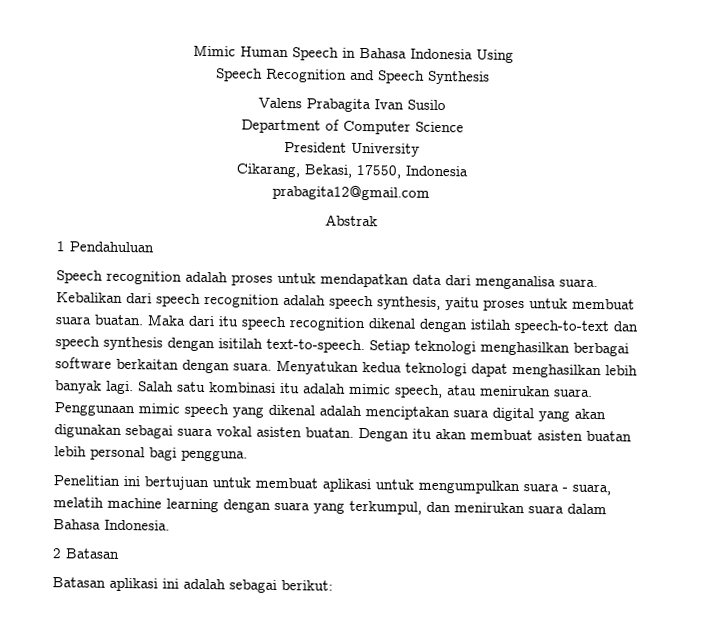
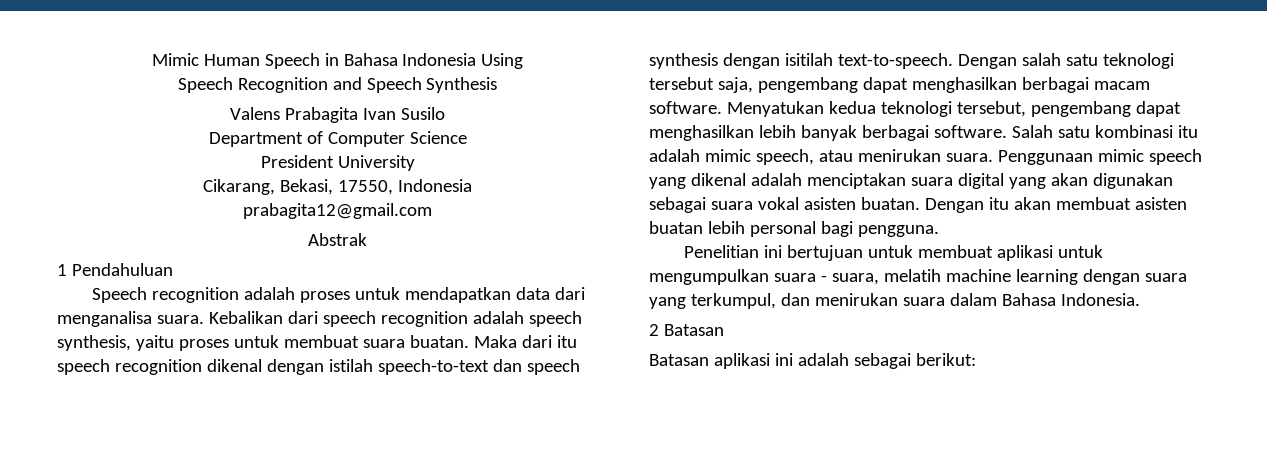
[369,340,629,357] [55,357,272,374] Setiap teknologi menghasilkan berbagai software berkaitan dengan suara. -> [957,53,1174,69] [649,77,1150,93] [649,101,722,114] Dengan salah satu teknologi tersebut saja, pengembang dapat menghasilkan berbagai macam software.
(467, 369) none -> [956,101,1131,117] tersebut, pengembang
[106,380,134,395] lagi. -> [861,125,1007,141] berbagai software.

